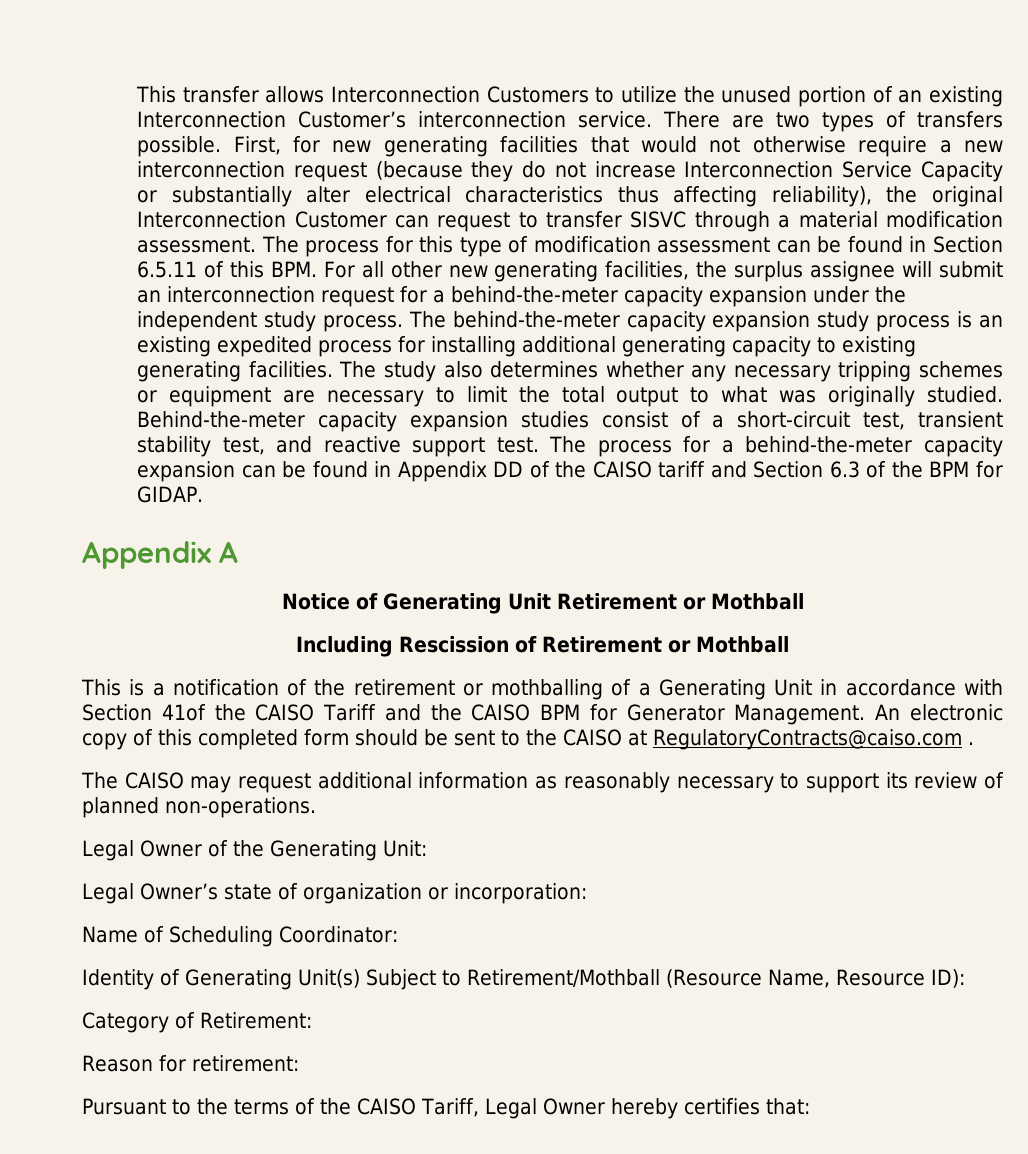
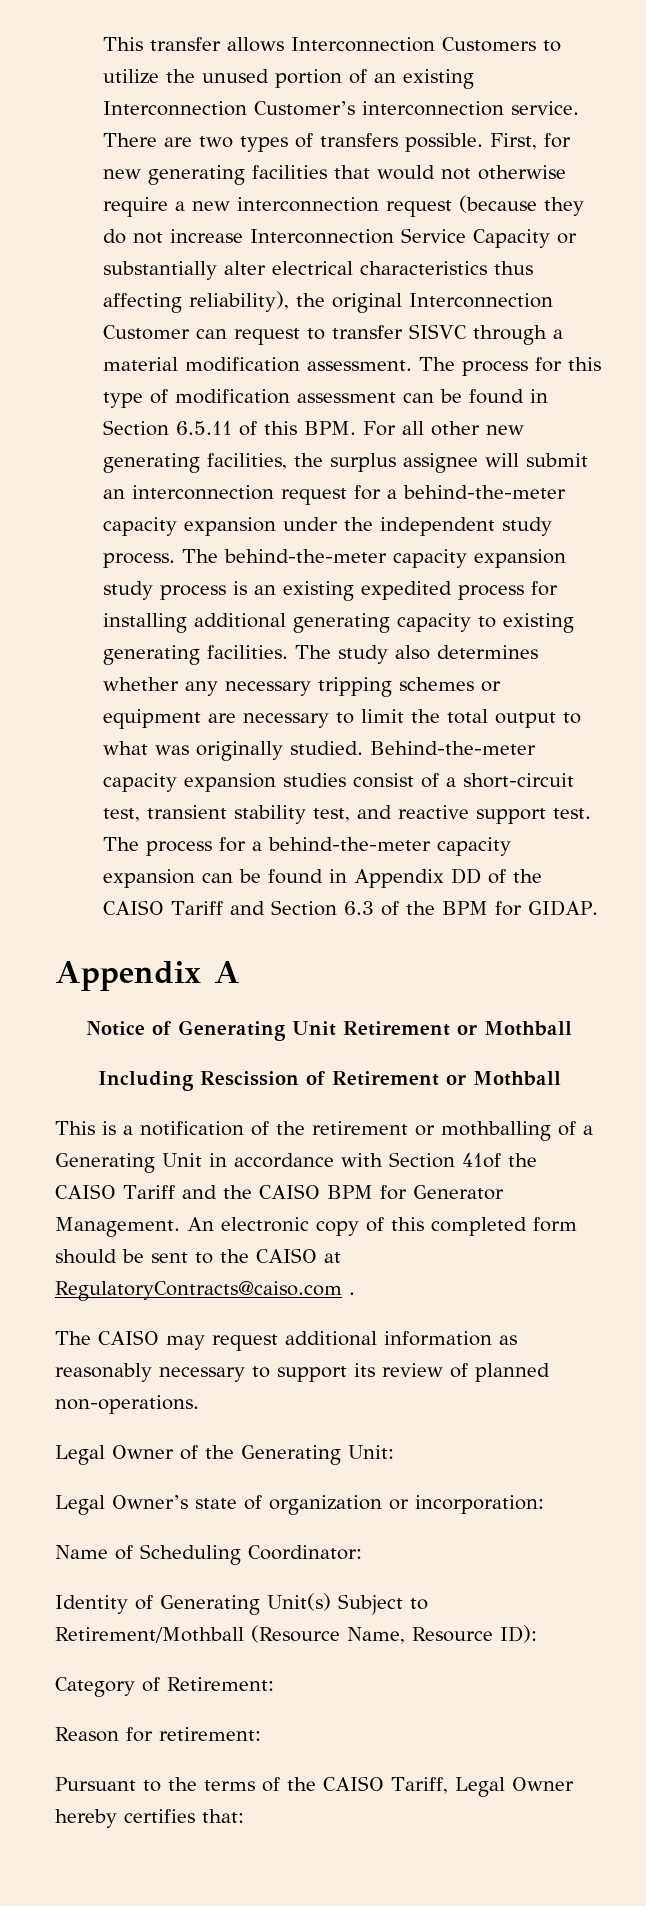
[658,461,706,478] tariff -> [170,901,223,915] Tariff

